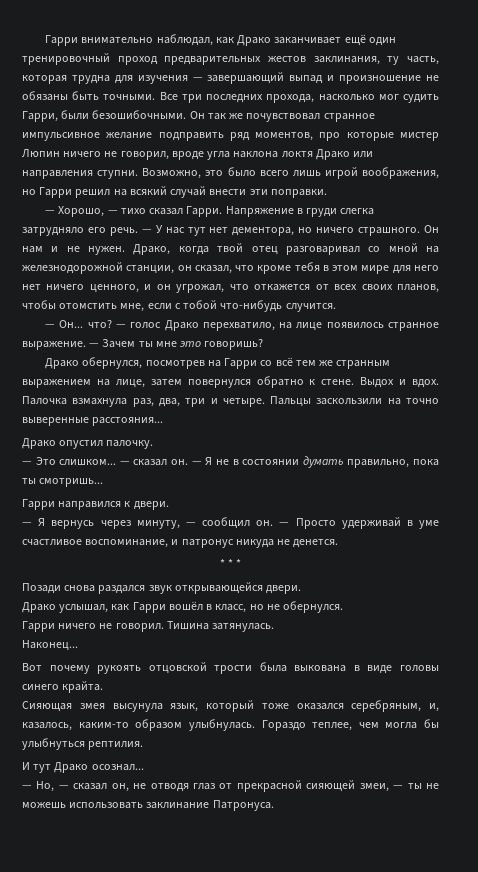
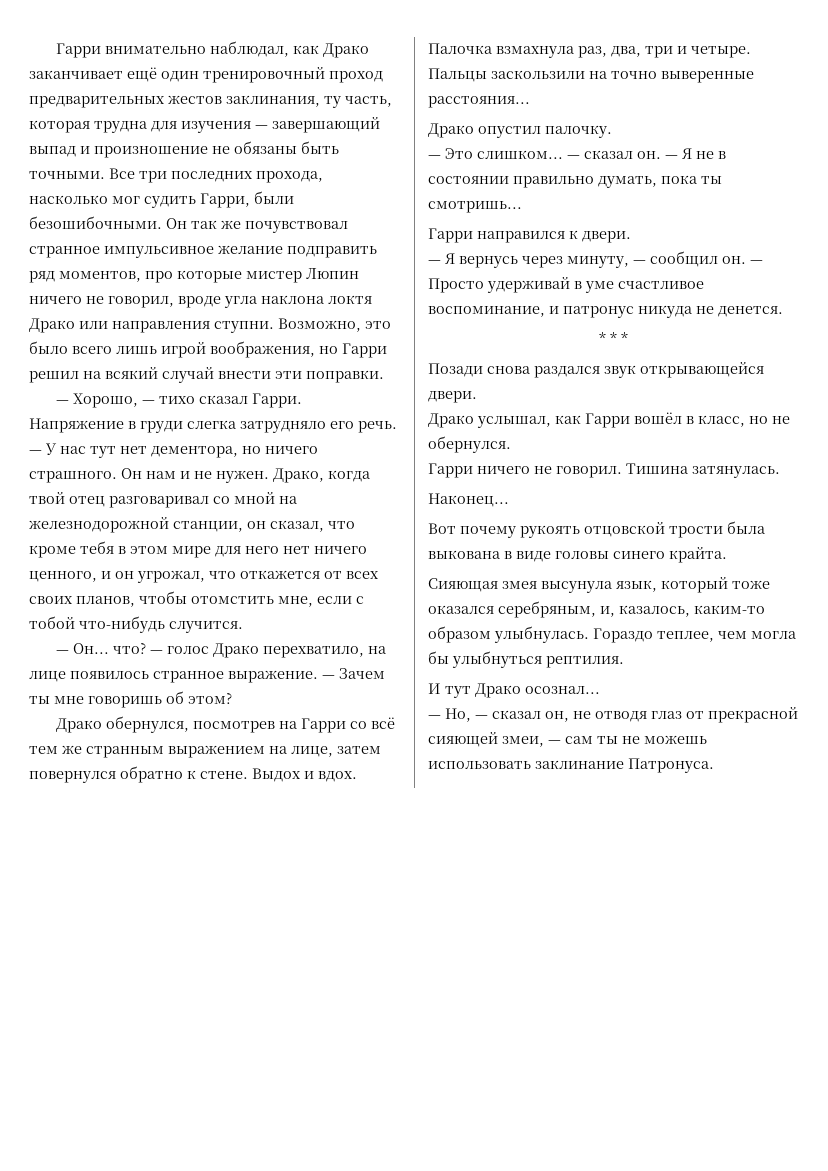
[179,339,264,350] это говоришь? -> [88,691,232,708] говоришь об этом?
[302,456,410,468] думать правильно, -> [513,176,657,188] правильно думать,
(404, 787) none -> [565,736,593,744] сам

